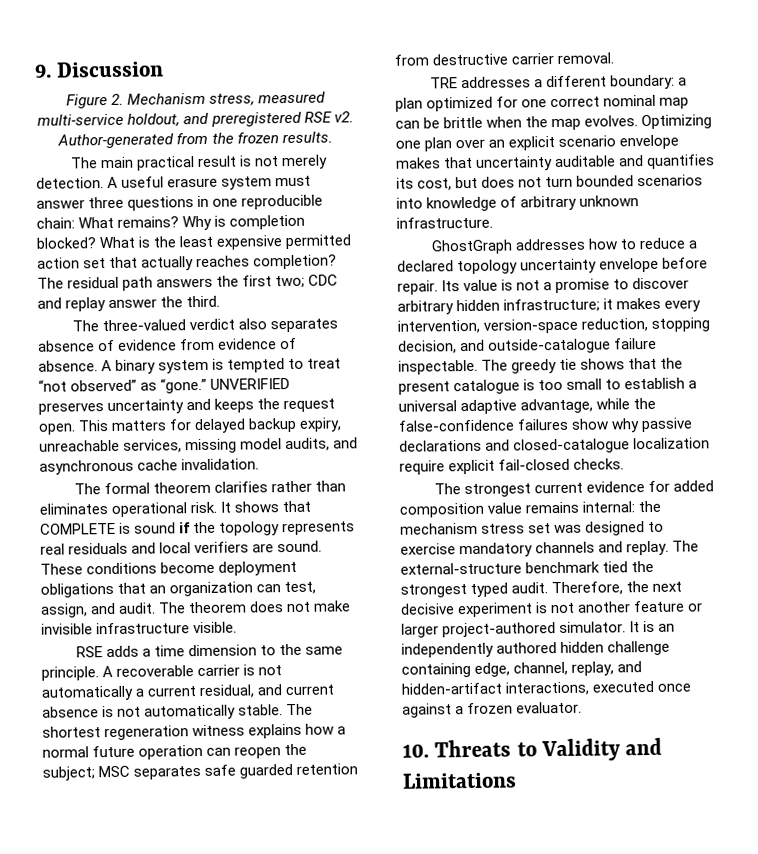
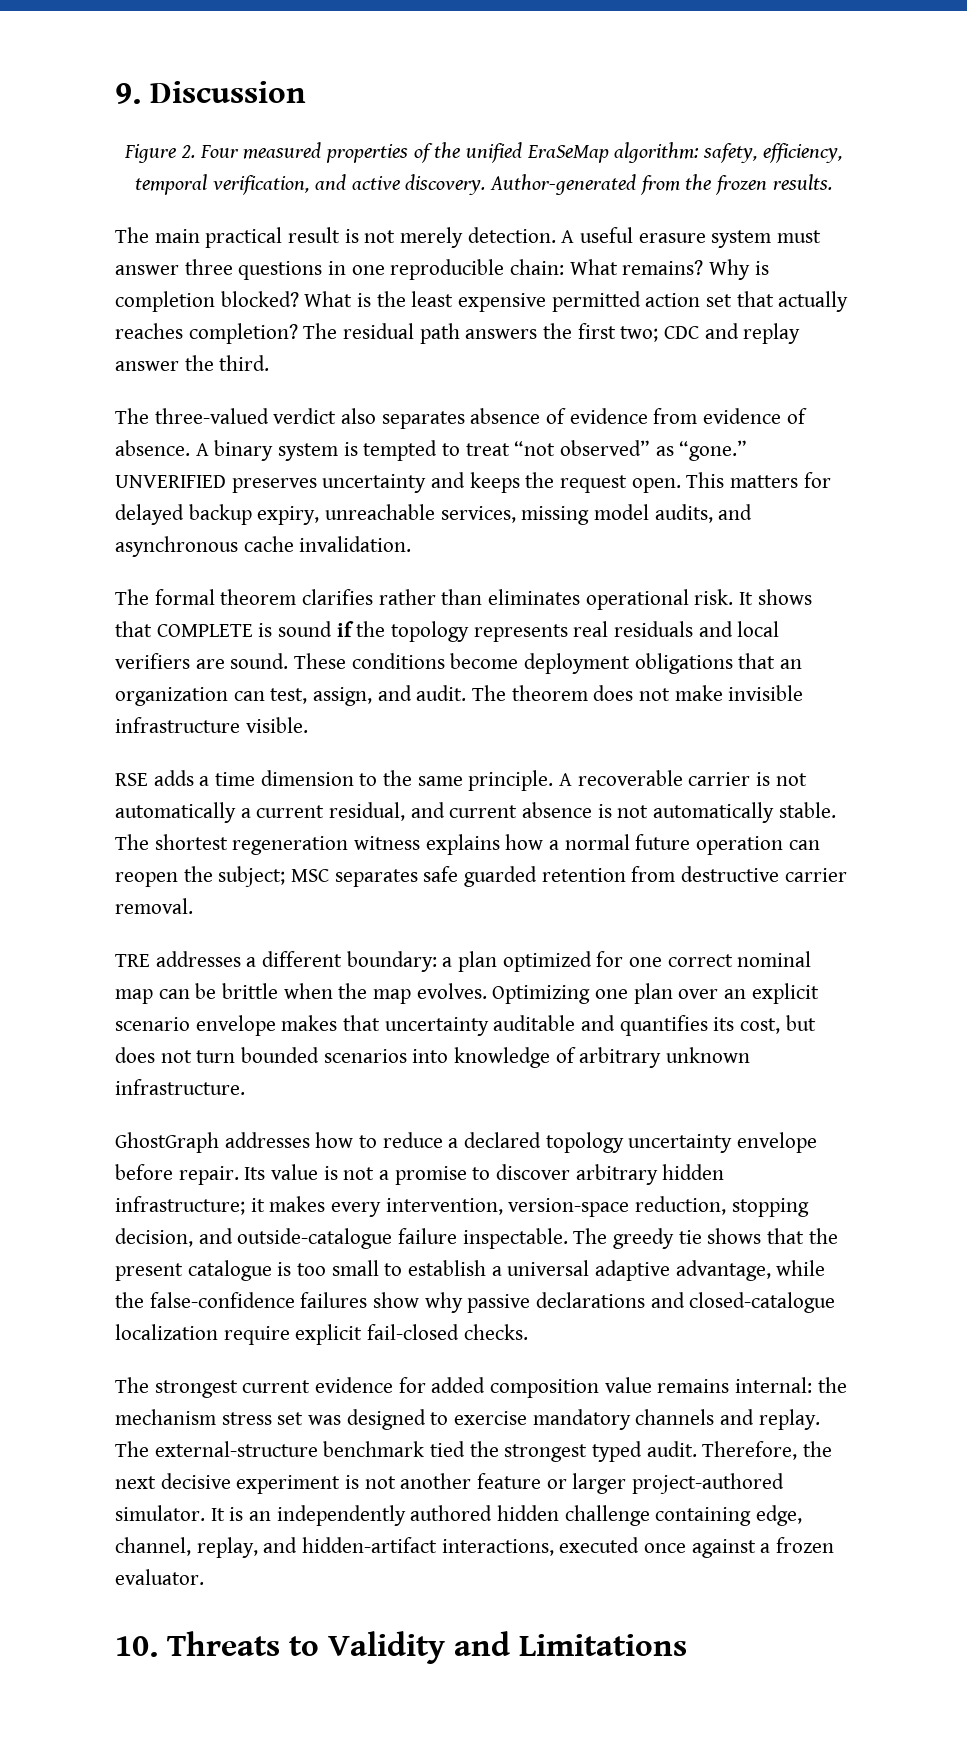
[127,91,327,106] [37,111,354,127] Mechanism stress, measured multi-service holdout, and preregistered RSE v2. -> [199,142,842,163] [135,174,486,195] Four measured properties of the unified EraSeMap algorithm: safety, efficiency, temporal verification, and active discovery.

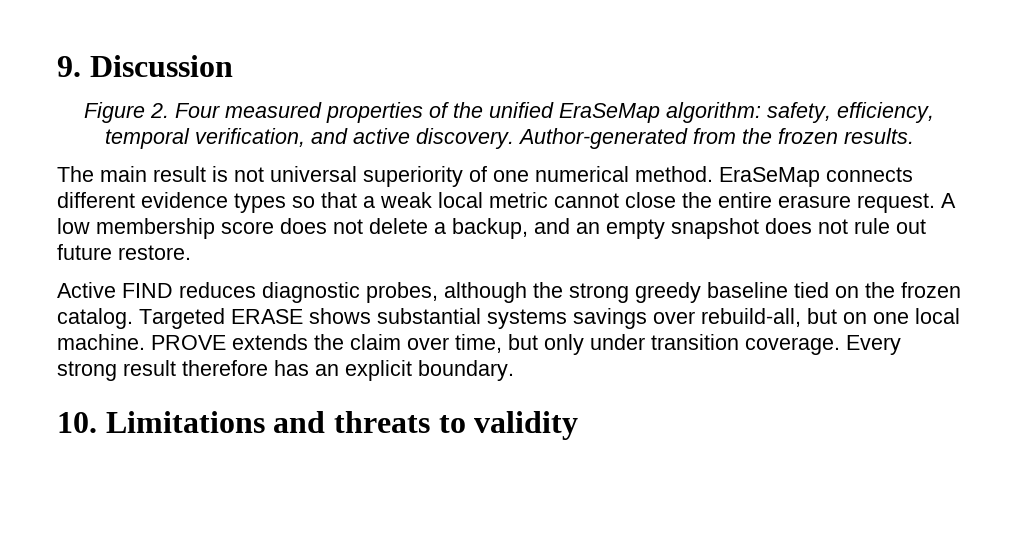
[205,227,283,248] practical -> (147, 174) none
[400,227,822,248] [115,259,769,280] [115,291,849,312] [115,323,801,344] [115,355,270,371] [115,408,807,429] [115,440,748,461] [115,472,831,493] [115,504,753,525] [115,536,412,557] [115,589,812,610] [115,621,780,642] [115,653,803,674] [115,685,804,706] [115,717,308,733] [115,770,807,791] [115,802,836,823] [115,834,820,855] [115,866,847,887] [115,898,193,914] [115,951,812,972] [115,983,819,1004] [115,1015,816,1036] [115,1047,751,1068] [115,1079,245,1095] [115,1132,818,1153] [115,1164,725,1185] [115,1196,809,1217] [115,1228,838,1249] [115,1260,826,1281] [115,1292,836,1313] [115,1324,528,1345] [115,1377,847,1398] [115,1409,820,1430] [115,1441,833,1462] [115,1473,785,1494] [115,1505,803,1526] [115,1537,835,1558] [115,1569,204,1585] [115,1631,687,1664] merely detection. A useful erasure system must answer three questions in one reproducible chain: What remains? Why is completion blocked? What is the least expensive permitted action set that actually reaches completion? The residual path answers the first two; CDC and replay answer the third. // The three-valued verdict also separates absence of evidence from evidence of absence. A binary system is tempted to treat “not observed” as “gone.” UNVERIFIED preserves uncertainty and keeps the request open. This matters for delayed backup expiry, unreachable services, missing model audits, and asynchronous cache invalidation. // The formal theorem clarifies rather than eliminates operational risk. It shows that COMPLETE is sound if the topology represents real residuals and local verifiers are sound. These conditions become deployment obligations that an organization can test, assign, and audit. The theorem does not make invisible infrastructure visible. // RSE adds a time dimension to the same principle. A recoverable carrier is not automatically a current residual, and current absence is not automatically stable. The shortest regeneration witness explains how a normal future operation can reopen the subject; MSC separates safe guarded retention from destructive carrier removal. // TRE addresses a different boundary: a plan optimized for one correct nominal map can be brittle when the map evolves. Optimizing one plan over an explicit scenario envelope makes that uncertainty auditable and quantifies its cost, but does not turn bounded scenarios into knowledge of arbitrary unknown infrastructure. // GhostGraph addresses how to reduce a declared topology uncertainty envelope before repair. Its value is not a promise to discover arbitrary hidden infrastructure; it makes every intervention, version-space reduction, stopping decision, and outside-catalogue failure inspectable. The greedy tie shows that the present catalogue is too small to establish a universal adaptive advantage, while the false-confidence failures show why passive declarations and closed-catalogue localization require explicit fail-closed checks. // The strongest current evidence for added composition value remains internal: the mechanism stress set was designed to exercise mandatory channels and replay. The external-structure benchmark tied the strongest typed audit. Therefore, the next decisive experiment is not another feature or larger project-authored simulator. It is an independently authored hidden challenge containing edge, channel, replay, and hidden-artifact interactions, executed once against a frozen evaluator. // 10. Threats to Validity and Limitations -> [270,166,913,187] [57,192,956,213] [57,218,926,239] [57,244,191,260] [57,282,961,303] [57,308,960,329] [57,334,901,355] [57,360,514,381] [57,411,579,440] universal superiority of one numerical method. EraSeMap connects different evidence types so that a weak local metric cannot close the entire erasure request. A low membership score does not delete a backup, and an empty snapshot does not rule out future restore. // Active FIND reduces diagnostic probes, although the strong greedy baseline tied on the frozen catalog. Targeted ERASE shows substantial systems savings over rebuild-all, but on one local machine. PROVE extends the claim over time, but only under transition coverage. Every strong result therefore has an explicit boundary. // 10. Limitations and threats to validity

